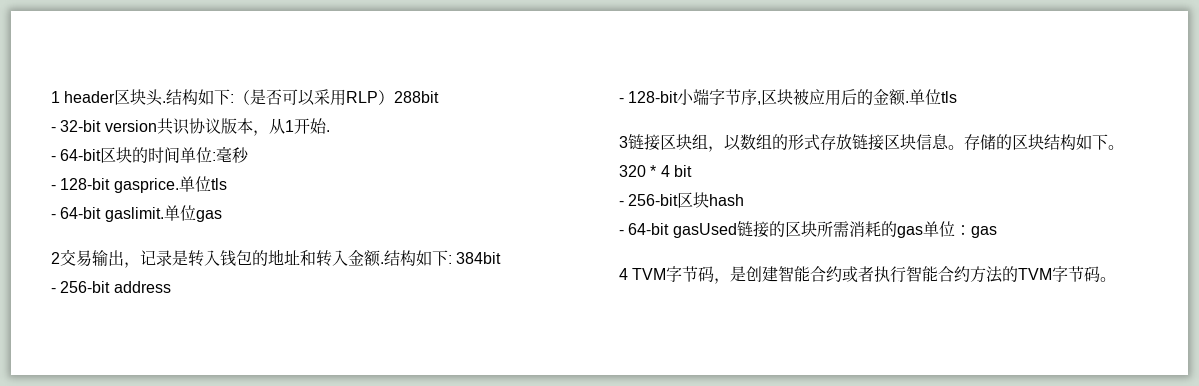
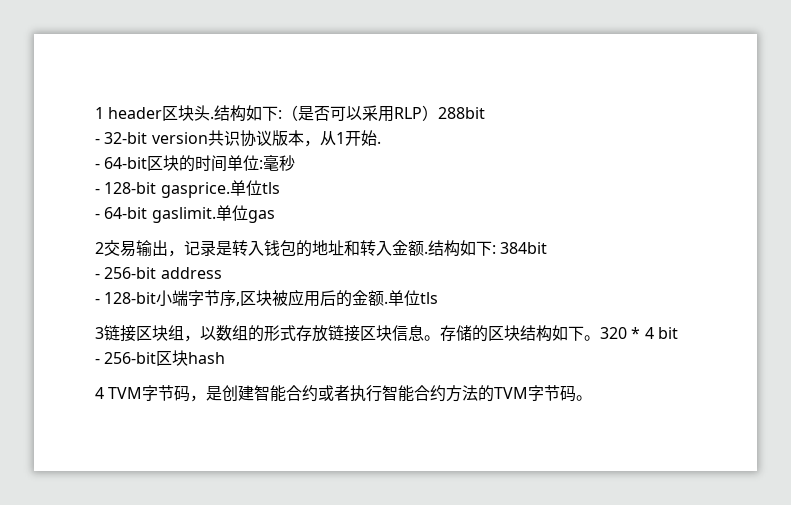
[619,221,997,238] // - 64-bit gasUsed链接的区块所需消耗的gas单位：gas -> (226, 358) none

